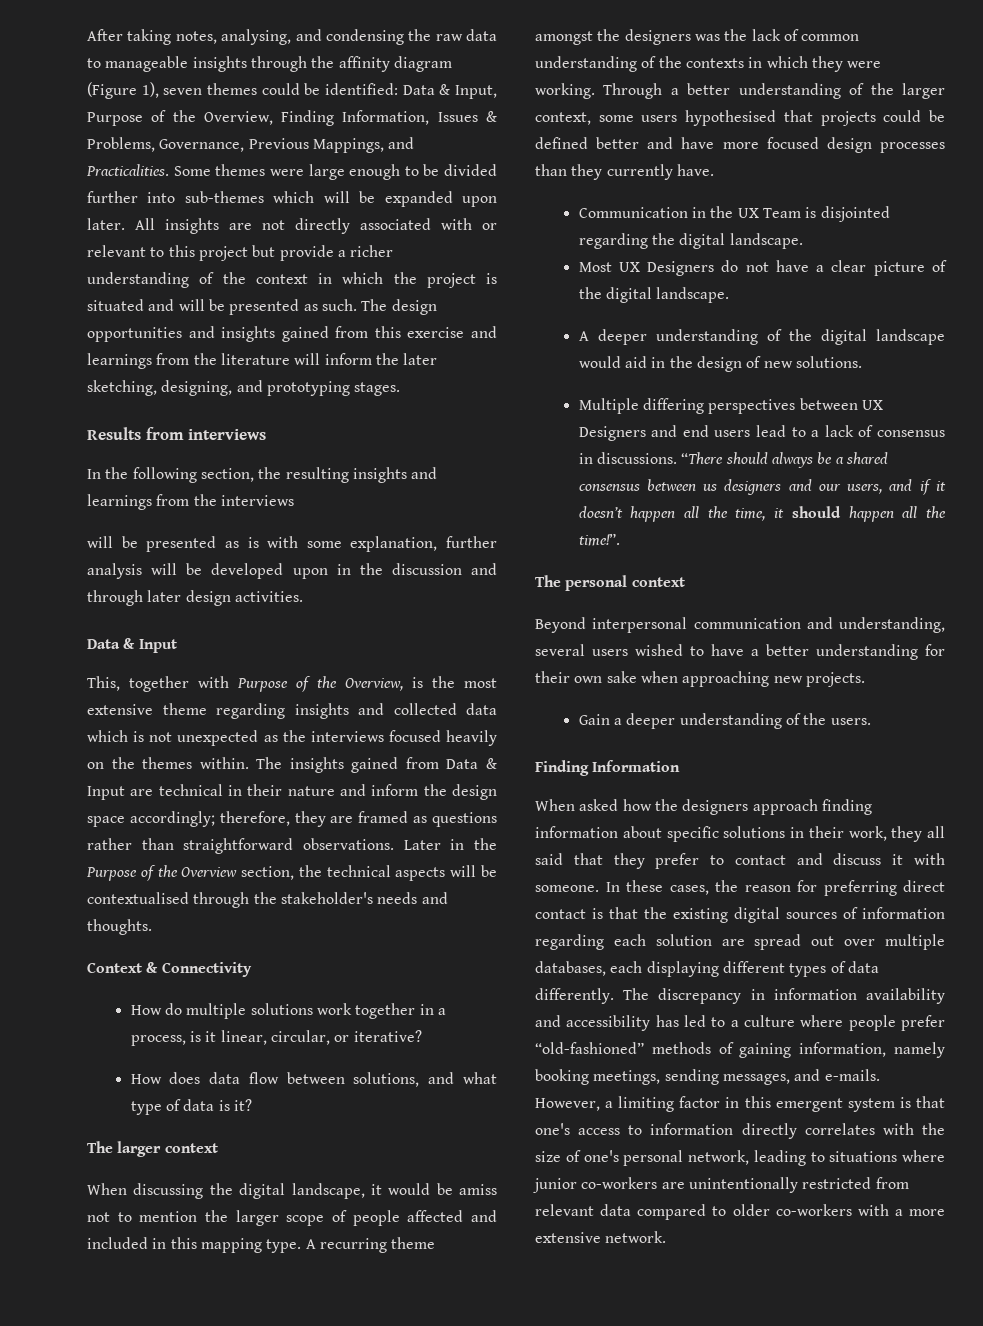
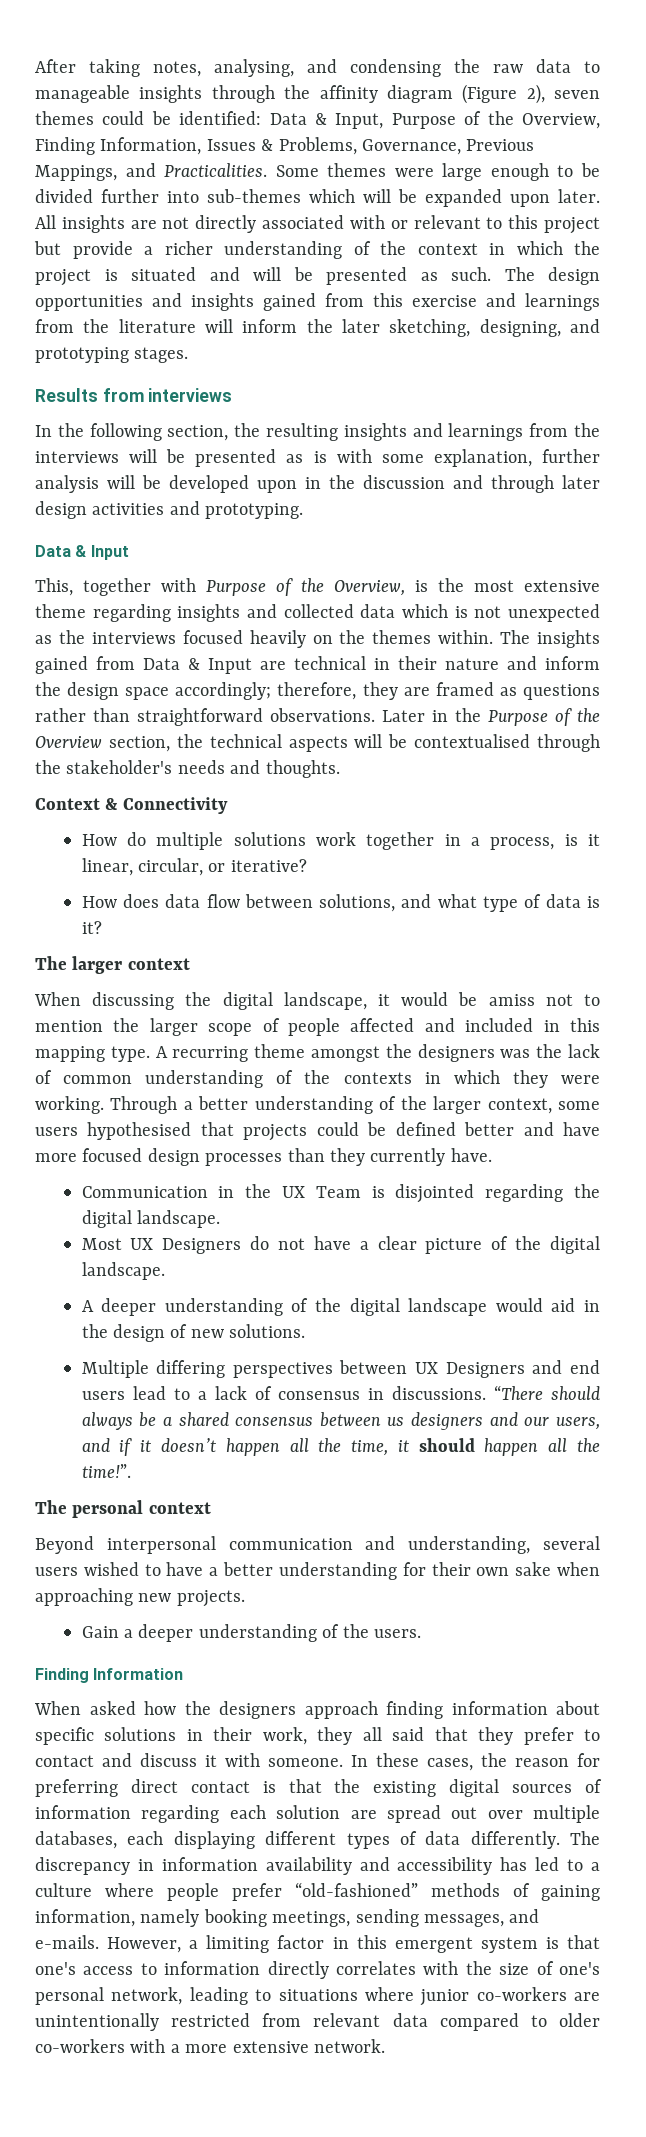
[141,82,159,98] 1), -> [526,84,545,104] 2),
(294, 500) // -> (119, 457) none
[234,591,303,602] activities. -> [92,501,304,519] activities and prototyping.

